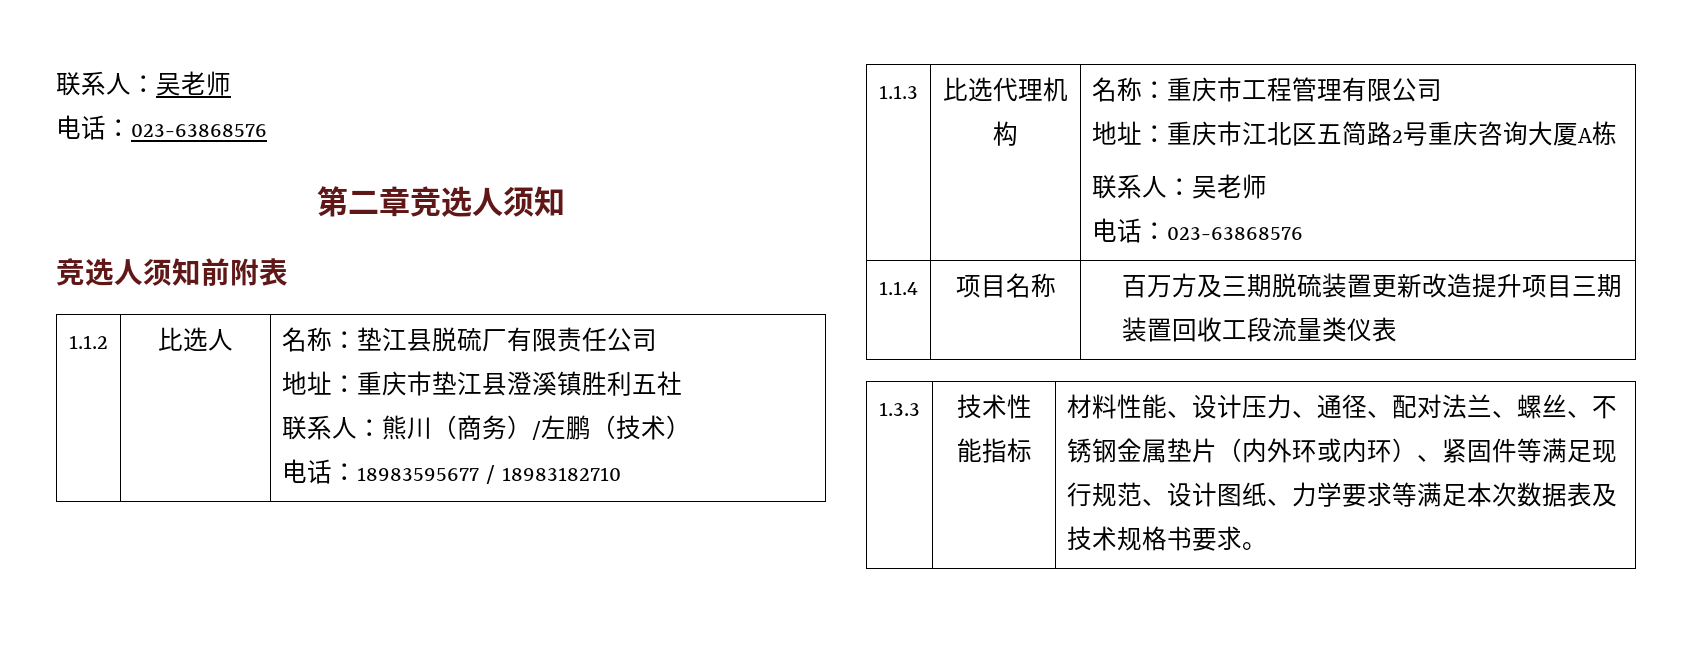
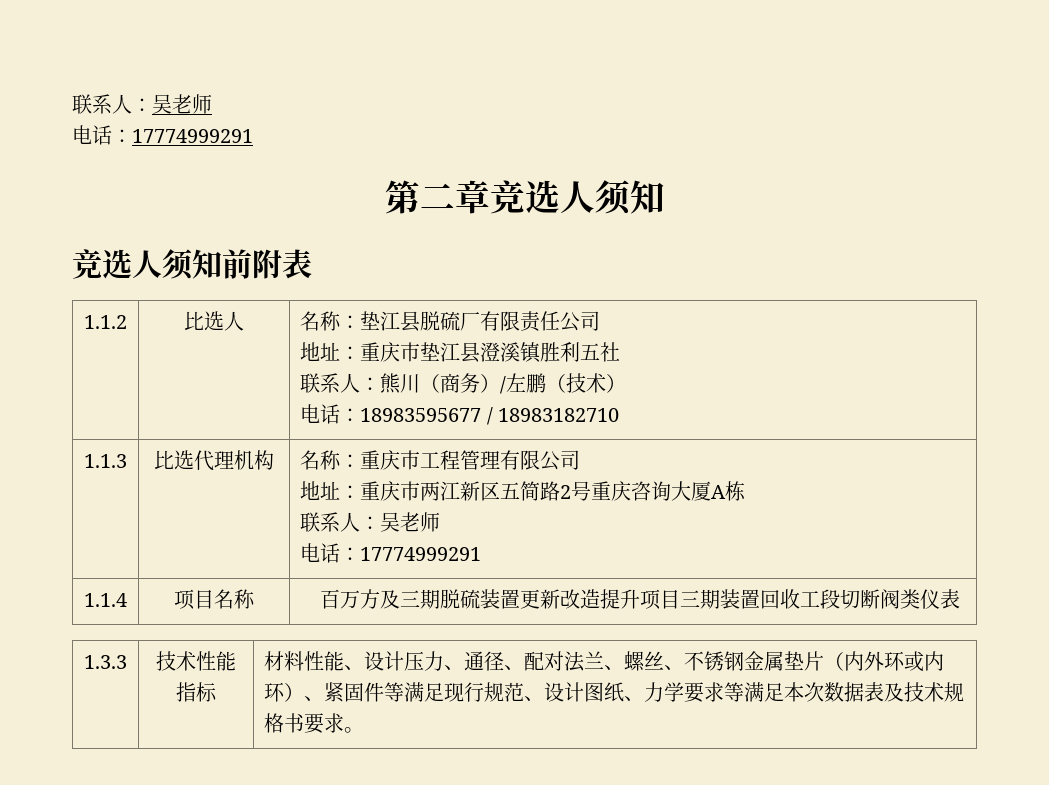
[56,71,231,96] [56,115,267,140] 联系人：吴老师 // 电话：023-63868576 -> [72,94,212,114] [72,125,253,145] 联系人：吴老师 // 电话：17774999291
[1242,121,1293,146] 江北 -> [420,481,481,501] 两江新
[1167,227,1304,240] 023-63868576 -> [360,547,482,561] 17774999291
[1271,317,1322,342] 流量 -> [840,589,901,609] 切断阀

